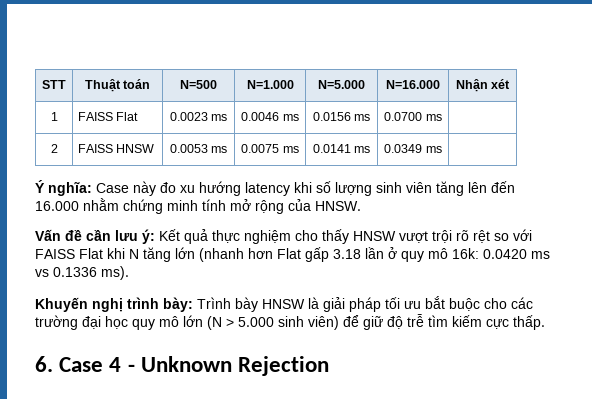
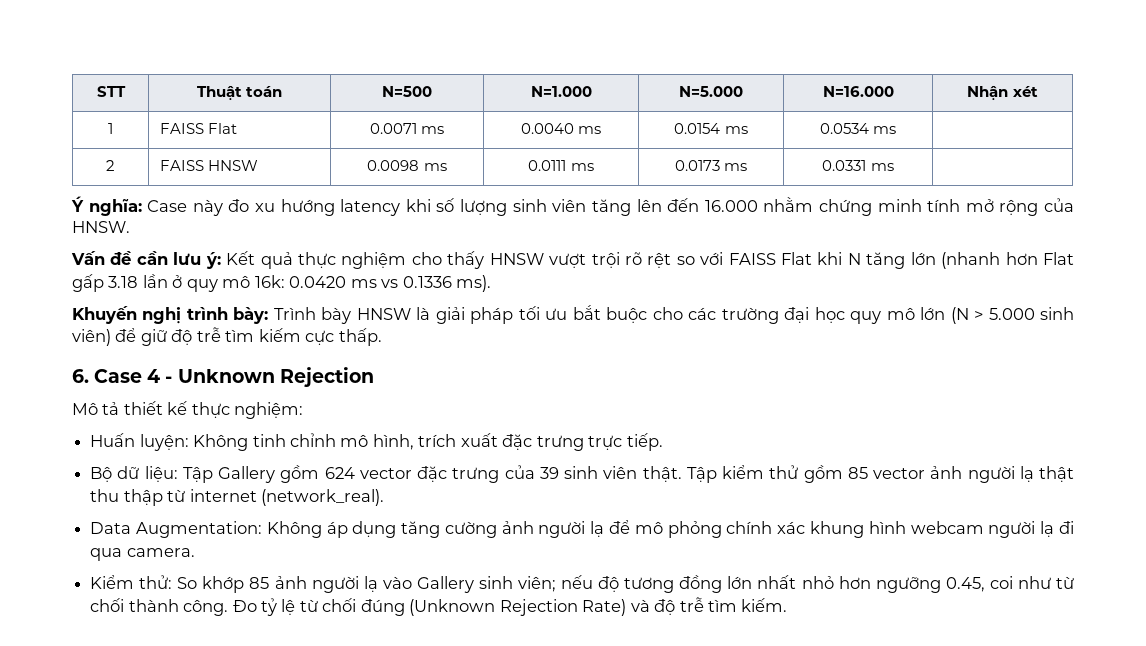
[169,112,228,121] [241,112,299,121] [312,112,371,121] [384,112,423,121] 0.0023 ms | 0.0046 ms | 0.0156 ms | 0.0700 -> [369,123,445,134] [520,123,602,134] [674,123,748,134] [819,123,869,134] 0.0071 ms | 0.0040 ms | 0.0154 ms | 0.0534
[169,144,228,153] [241,144,299,153] [312,144,371,153] [384,144,423,153] 0.0053 ms | 0.0075 ms | 0.0141 ms | 0.0349 -> [367,160,447,171] [528,160,594,171] [674,160,748,171] [822,160,867,171] 0.0098 ms | 0.0111 ms | 0.0173 ms | 0.0331
(330, 366) none -> [72,401,304,419] [90,433,663,451] [90,465,1074,483] [90,489,384,506] [90,520,1075,538] [90,548,195,561] [90,575,1075,593] [90,597,788,616] // Mô tả thiết kế thực nghiệm: // Huấn luyện: Không tinh chỉnh mô hình, trích xuất đặc trưng trực tiếp. // Bộ dữ liệu: Tập Gallery gồm 624 vector đặc trưng của 39 sinh viên thật. Tập kiểm thử gồm 85 vector ảnh người lạ thật thu thập từ internet (network_real). // Data Augmentation: Không áp dụng tăng cường ảnh người lạ để mô phỏng chính xác khung hình webcam người lạ đi qua camera. // Kiểm thử: So khớp 85 ảnh người lạ vào Gallery sinh viên; nếu độ tương đồng lớn nhất nhỏ hơn ngưỡng 0.45, coi như từ chối thành công. Đo tỷ lệ từ chối đúng (Unknown Rejection Rate) và độ trễ tìm kiếm.

